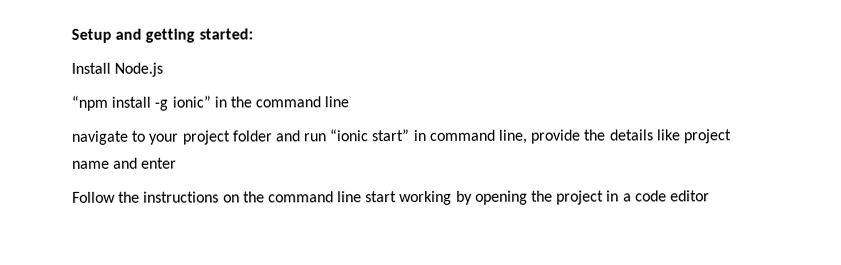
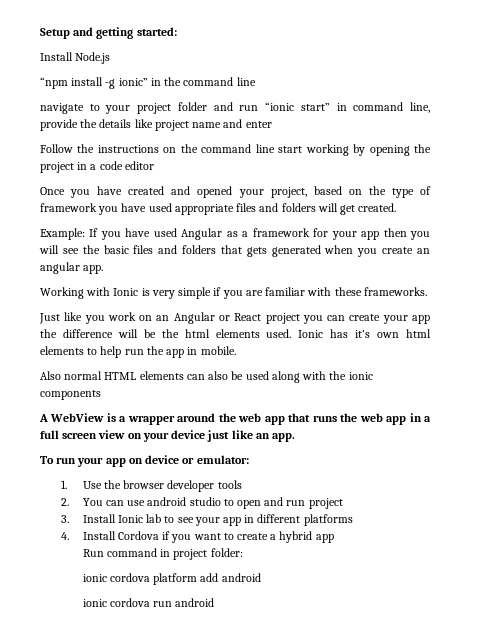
(710, 196) none -> [40,186,431,198] [40,203,397,215] [40,228,430,240] [39,245,431,257] [40,262,104,274] [40,287,427,299] [39,312,430,324] [40,329,432,338] [40,346,236,358] [40,371,373,383] [40,390,101,400] [39,413,431,425] [40,430,296,442] [40,455,249,467] [61,480,242,492] [61,497,343,509] [61,514,353,526] [61,531,334,543] [82,548,243,560] [82,573,261,585] [82,598,215,607] // Once you have created and opened your project, based on the type of framework you have used appropriate files and folders will get created. // Example: If you have used Angular as a framework for your app then you will see the basic files and folders that gets generated when you create an angular app. // Working with Ionic is very simple if you are familiar with these frameworks. // Just like you work on an Angular or React project you can create your app the difference will be the html elements used. Ionic has it’s own html elements to help run the app in mobile. // Also normal HTML elements can also be used along with the ionic components // A WebView is a wrapper around the web app that runs the web app in a full screen view on your device just like an app. // To run your app on device or emulator: // 1. Use the browser developer tools // 2. You can use android studio to open and run project // 3. Install Ionic lab to see your app in different platforms // 4. Install Cordova if you want to create a hybrid app // Run command in project folder: // ionic cordova platform add android // ionic cordova run android

